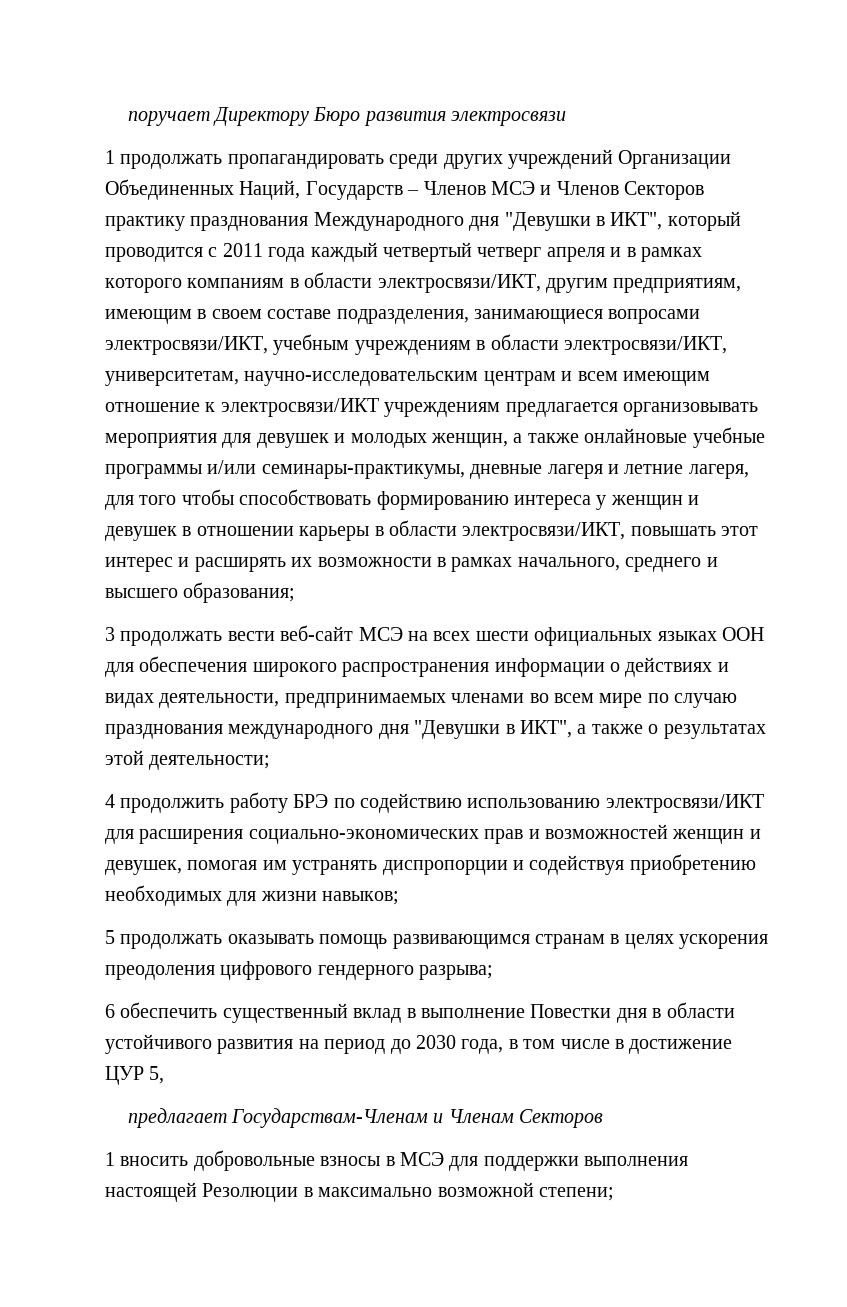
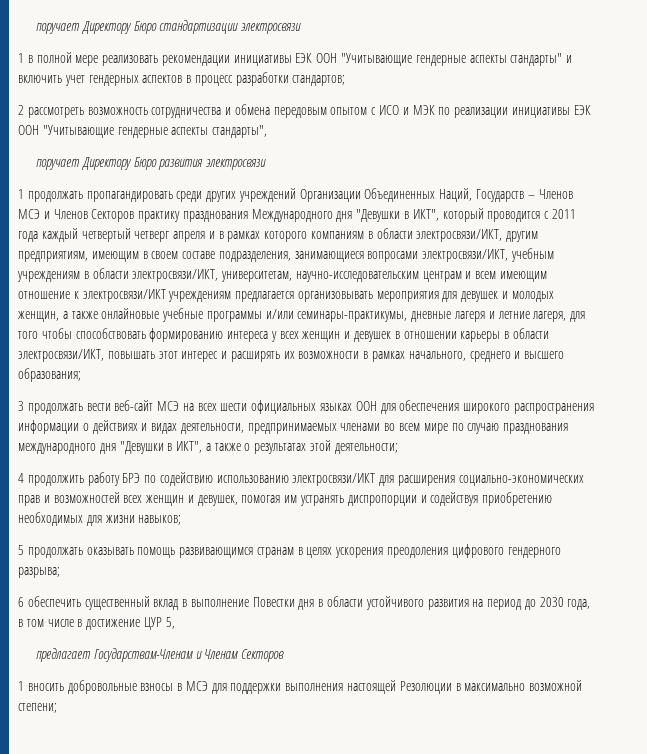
[127,107,361,126] поручает Директору Бюро -> [35,20,302,34] [18,52,573,66] [18,72,346,86] [18,104,591,118] [18,125,268,138] [35,157,157,170] поручает Директору Бюро стандартизации электросвязи // 1 в полной мере реализовать рекомендации инициативы ЕЭК ООН "Учитывающие гендерные аспекты стандарты" и включить учет гендерных аспектов в процесс разработки стандартов; // 2 рассмотреть возможность сотрудничества и обмена передовым опытом с ИСО и МЭК по реализации инициативы ЕЭК ООН "Учитывающие гендерные аспекты стандарты", // поручает Директору Бюро
(607, 502) none -> [279,331,299,339] всех
(668, 831) none -> [123,495,143,503] всех

